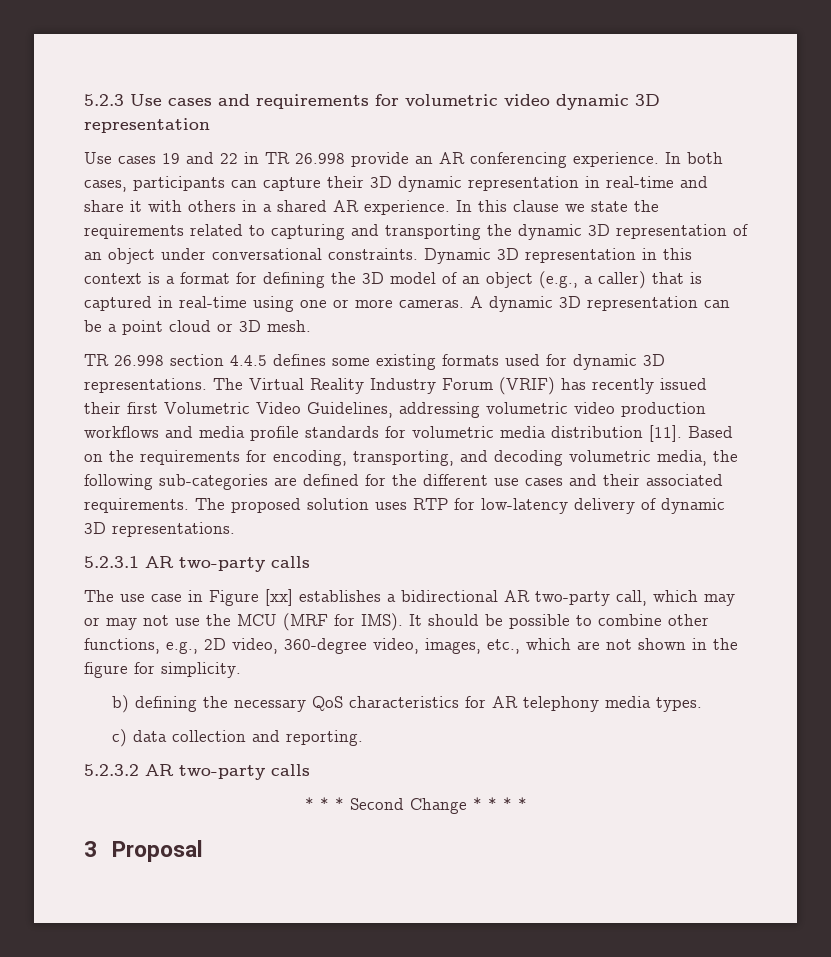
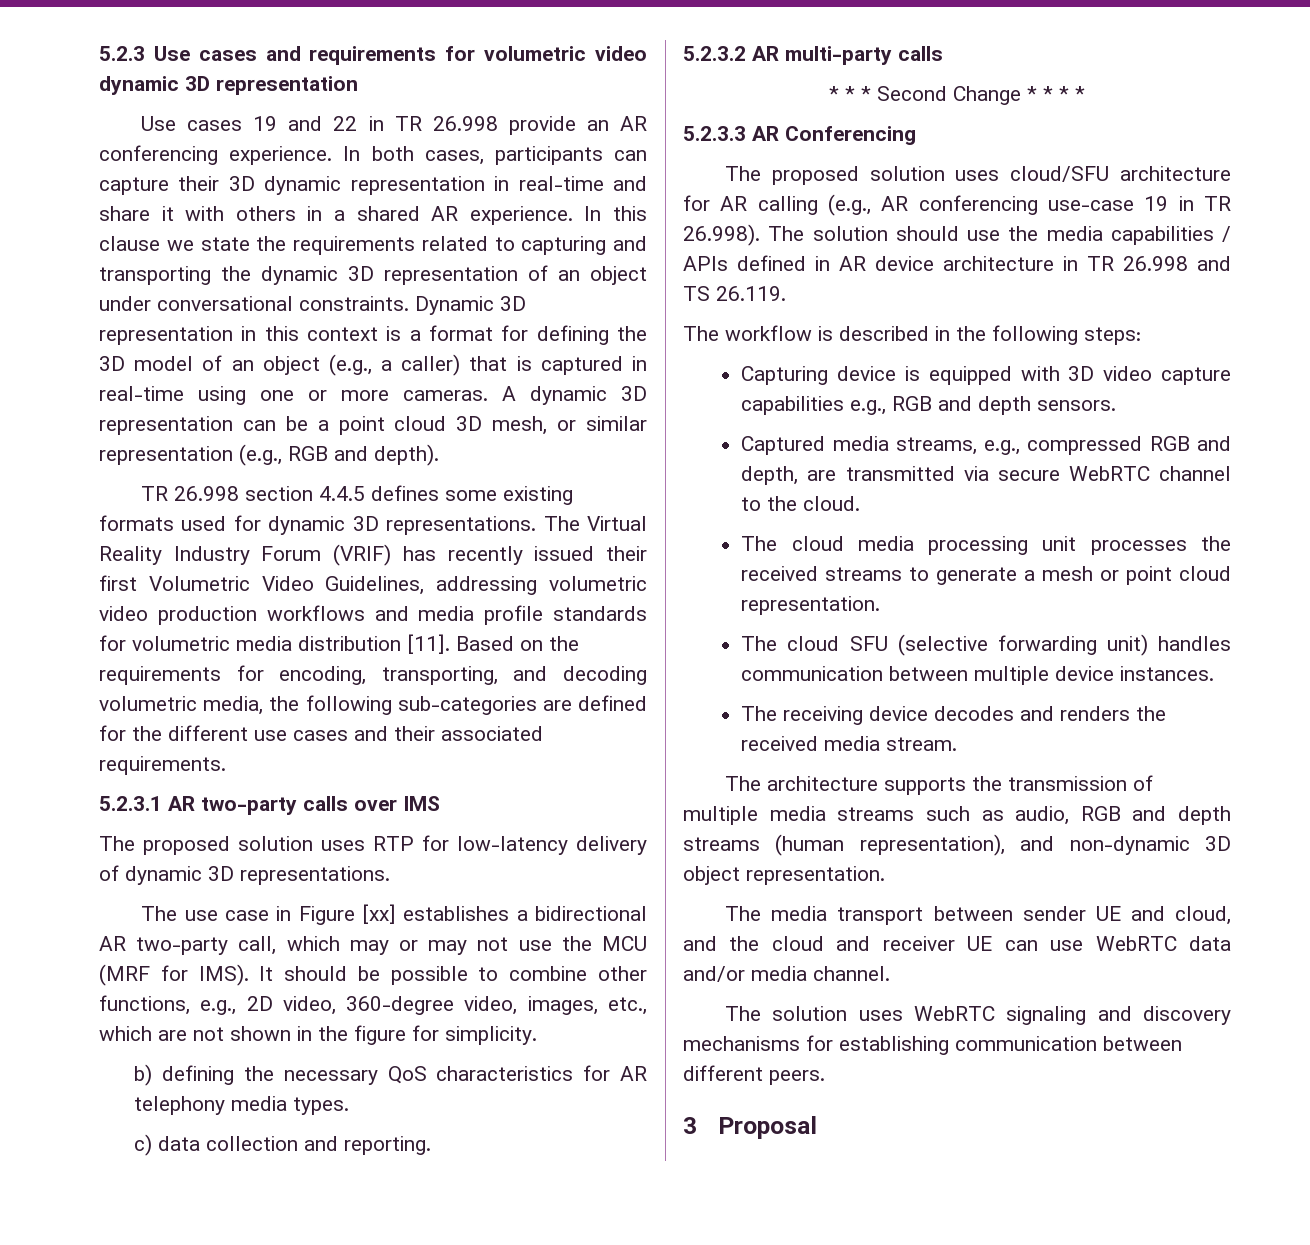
[217,320,311,332] or 3D mesh. -> [456,416,648,435] [99,444,439,466] 3D mesh, or similar representation (e.g., RGB and depth).
(189, 505) none -> [99,796,440,815] // 5.2.3.1 AR two-party calls over IMS //
[84,556,310,572] // 5.2.3.1 AR two-party calls -> (390, 875) none
[179,765,265,780] two-party -> [785,46,892,65] multi-party
(527, 803) none -> [683,126,916,145] [725,166,1231,185] [683,194,1231,216] [683,224,1231,246] [683,255,1231,271] [683,286,786,301] [683,325,1141,345] [741,366,1231,385] [741,396,1117,415] [741,436,1231,455] [741,466,1231,485] [741,496,861,511] [741,536,1231,555] [741,566,1231,585] [741,596,881,615] [741,634,1231,656] [741,666,1215,685] [741,706,1167,725] [741,736,958,751] [725,775,1154,795] [683,806,1231,825] [683,834,1231,856] [683,866,885,885] [725,906,1231,925] [683,936,1231,951] [683,966,890,982] [725,1006,1231,1025] [683,1035,1182,1055] [683,1065,825,1085] // 5.2.3.3 AR Conferencing // The proposed solution uses cloud/SFU architecture for AR calling (e.g., AR conferencing use-case 19 in TR 26.998). The solution should use the media capabilities / APIs defined in AR device architecture in TR 26.998 and TS 26.119. // The workflow is described in the following steps: // Capturing device is equipped with 3D video capture capabilities e.g., RGB and depth sensors. // Captured media streams, e.g., compressed RGB and depth, are transmitted via secure WebRTC channel to the cloud. // The cloud media processing unit processes the received streams to generate a mesh or point cloud representation. // The cloud SFU (selective forwarding unit) handles communication between multiple device instances. // The receiving device decodes and renders the received media stream. // The architecture supports the transmission of multiple media streams such as audio, RGB and depth streams (human representation), and non-dynamic 3D object representation. // The media transport between sender UE and cloud, and the cloud and receiver UE can use WebRTC data and/or media channel. // The solution uses WebRTC signaling and discovery mechanisms for establishing communication between different peers.

